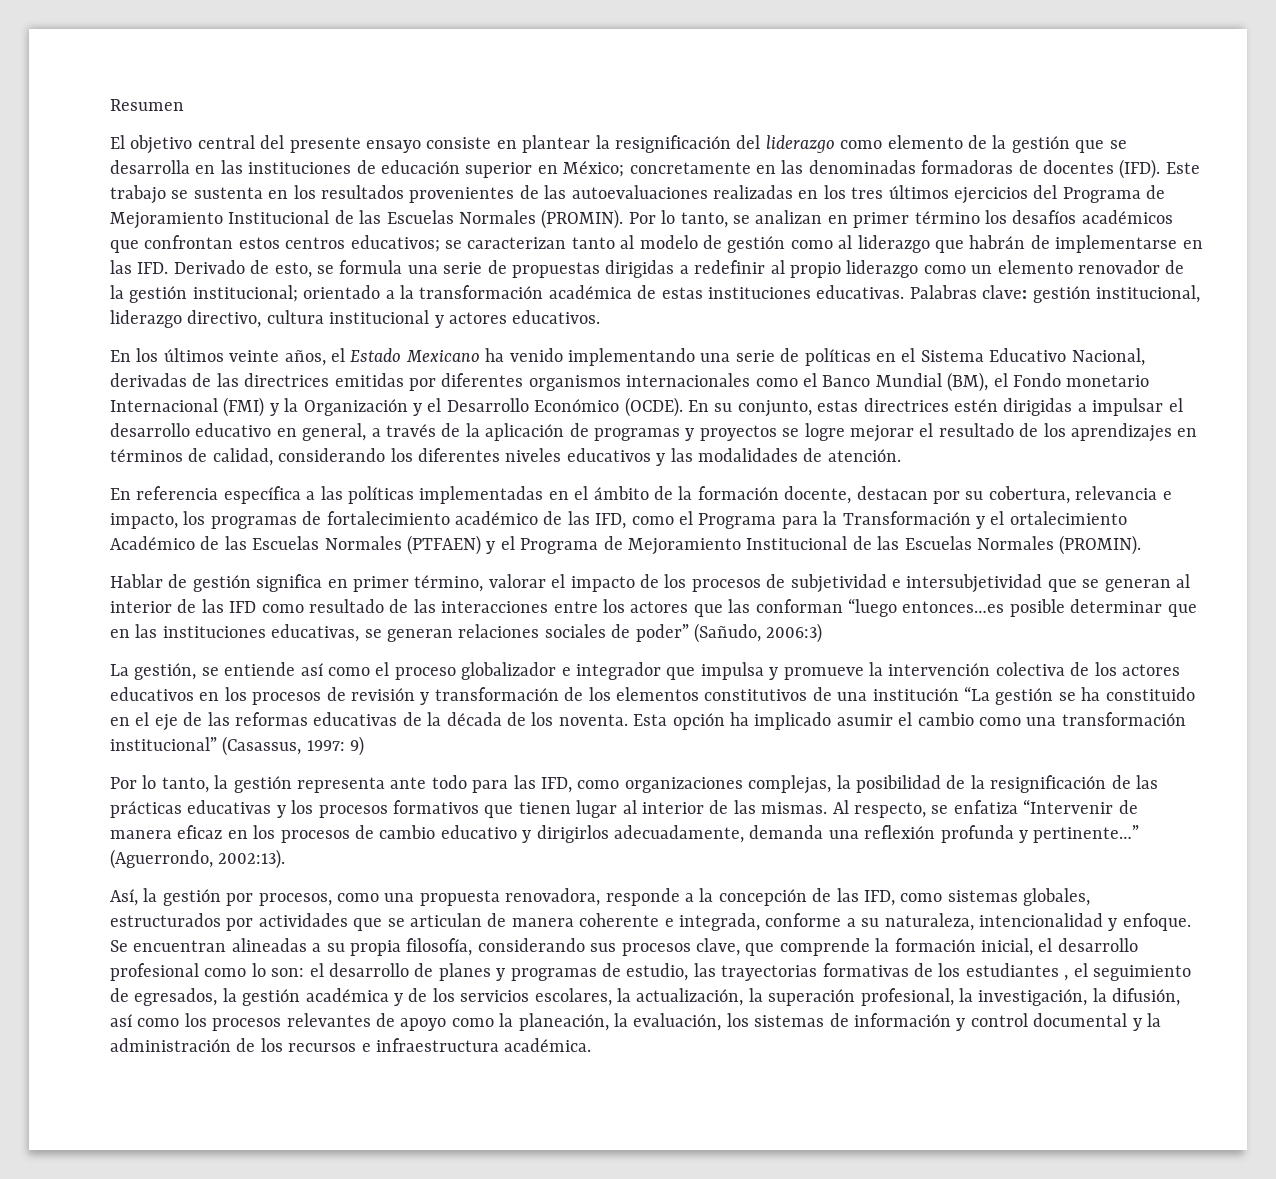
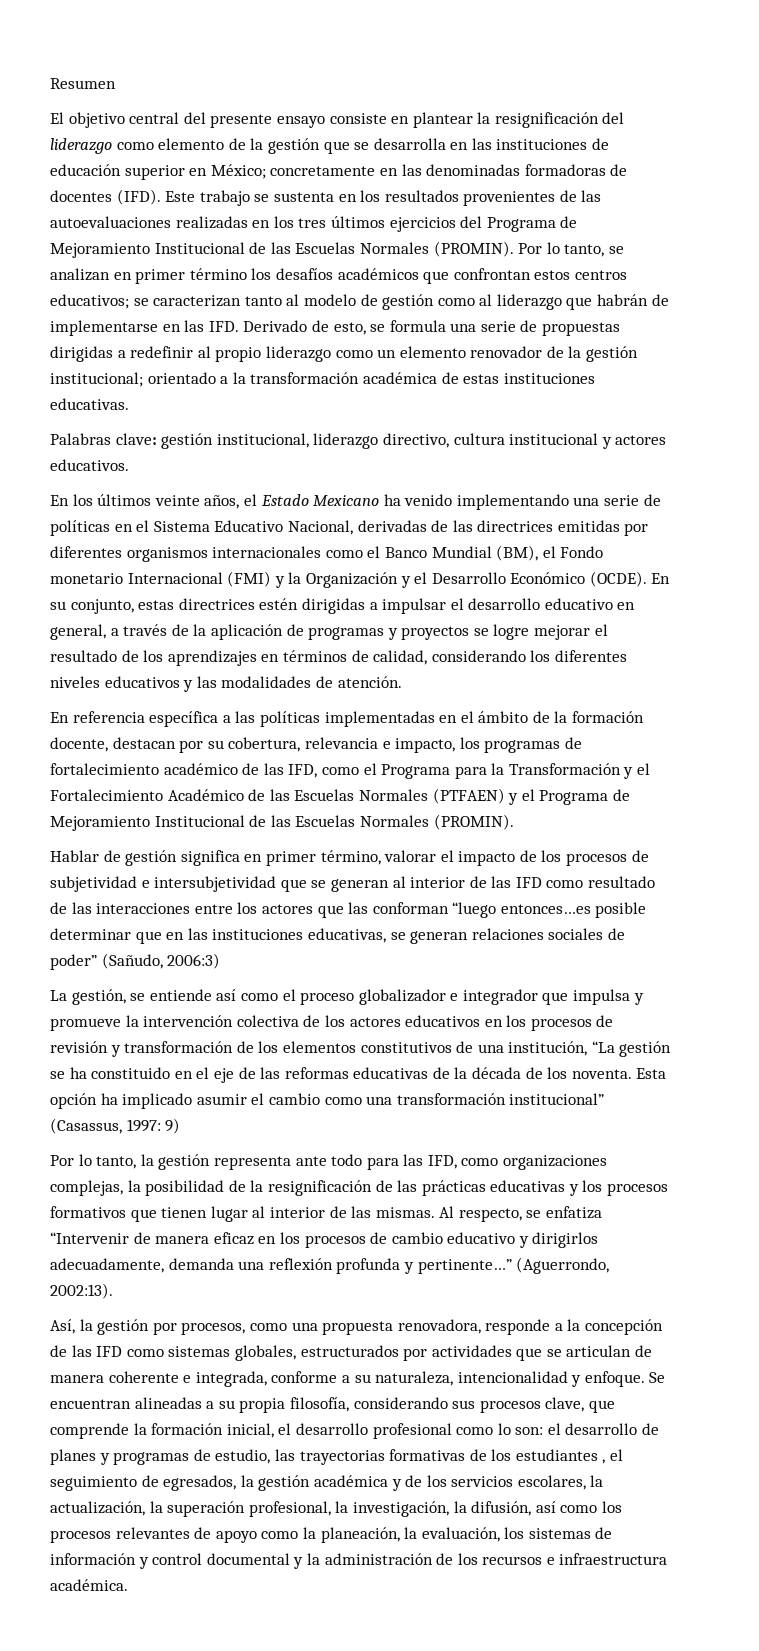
(905, 292) none -> (129, 404) //
[1009,511,1127,525] ortalecimiento -> [50,789,163,801] Fortalecimiento
[872,688,959,701] institución -> [508,1041,588,1056] institución,
[863,890,895,906] IFD, -> [96,1346,123,1357] IFD

